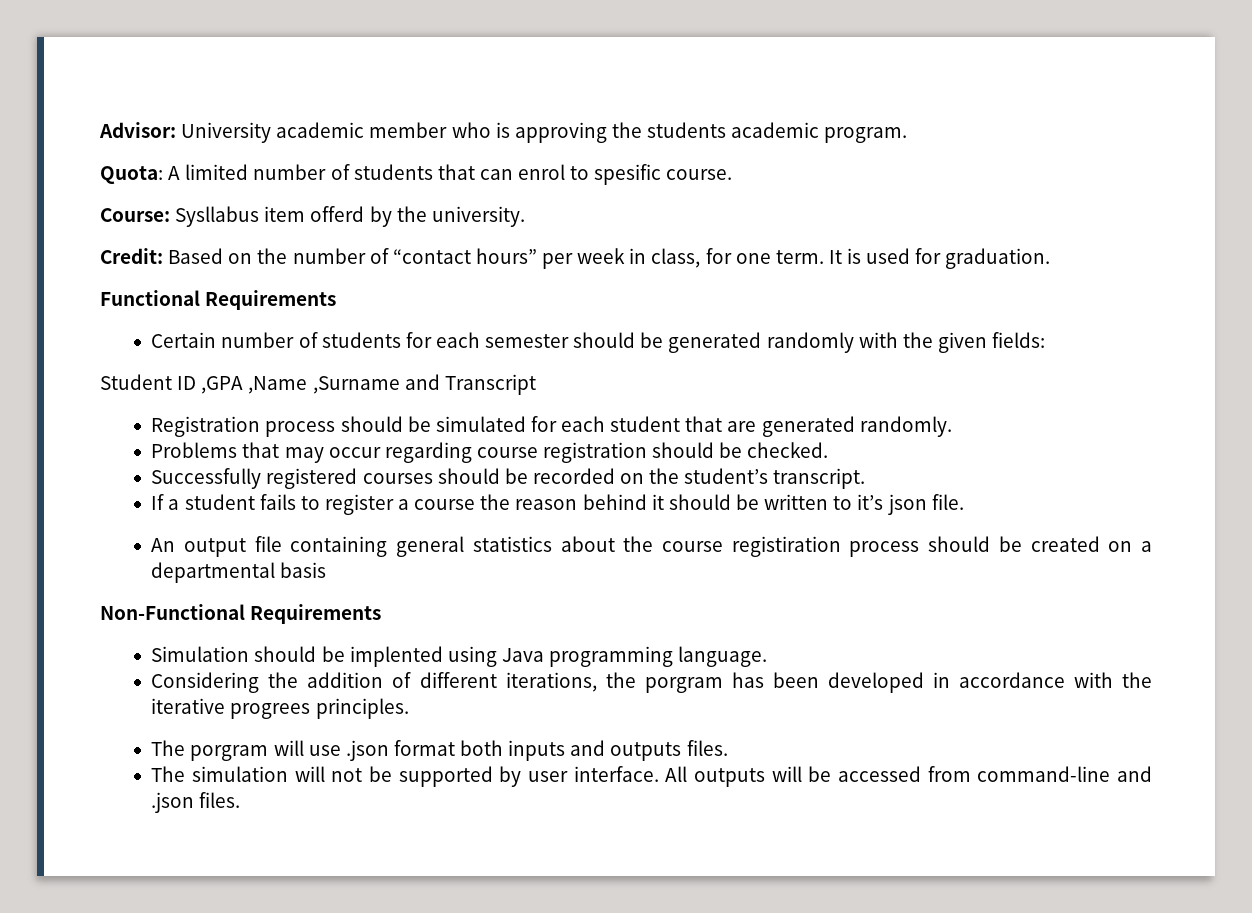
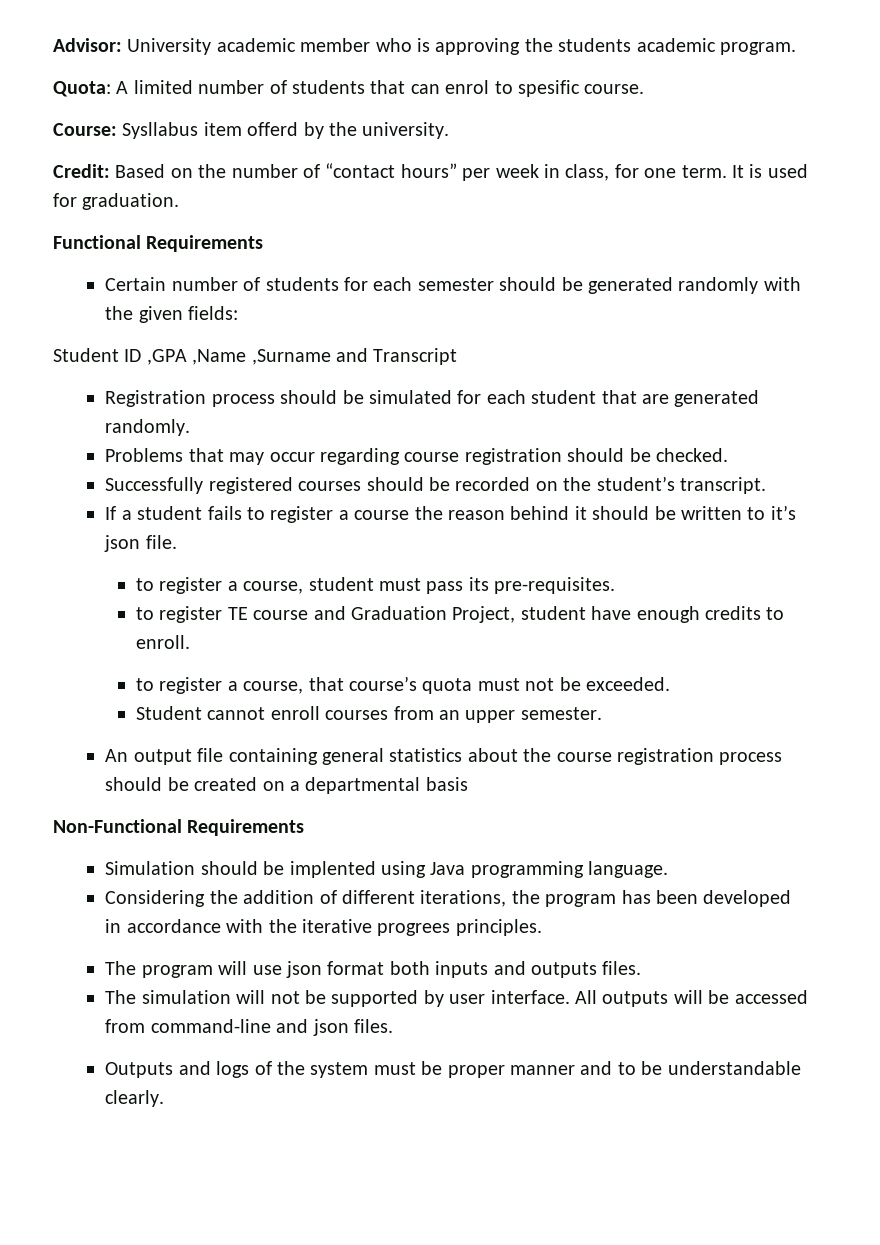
(964, 502) none -> [135,577,616,594] [135,606,785,623] [135,635,190,649] [135,676,670,694] [135,706,602,723] // to register a course, student must pass its pre-requisites. // to register TE course and Graduation Project, student have enough credits to enroll. // to register a course, that course’s quota must not be exceeded. // Student cannot enroll courses from an upper semester.
[731,536,841,557] registiration -> [617,748,715,765] registration
[644,677,723,693] porgram -> [545,894,617,907] program
[190,745,269,761] porgram -> [141,965,213,978] program
[345,740,389,761] .json -> [286,961,323,978] json
[151,792,241,813] .json files. -> [312,1019,394,1036] [105,1061,801,1078] [105,1090,165,1107] json files. // Outputs and logs of the system must be proper manner and to be understandable clearly.

